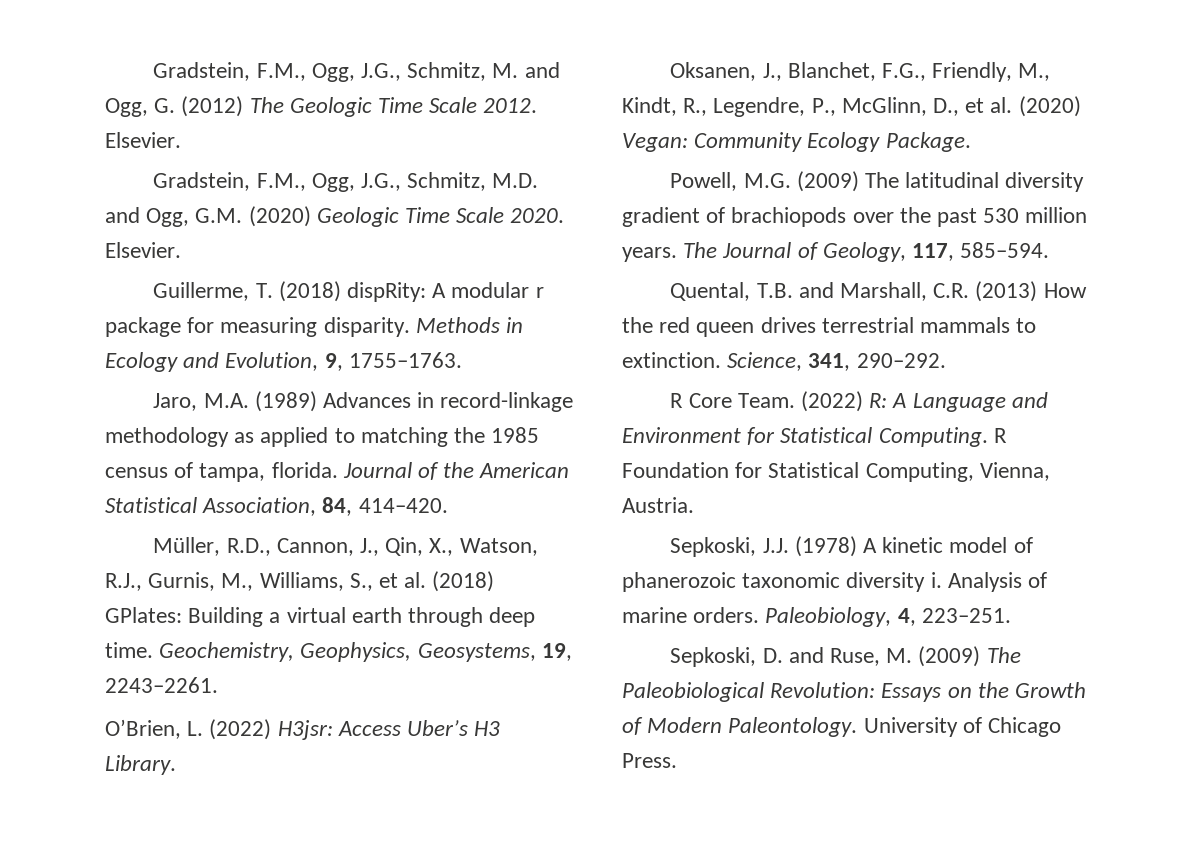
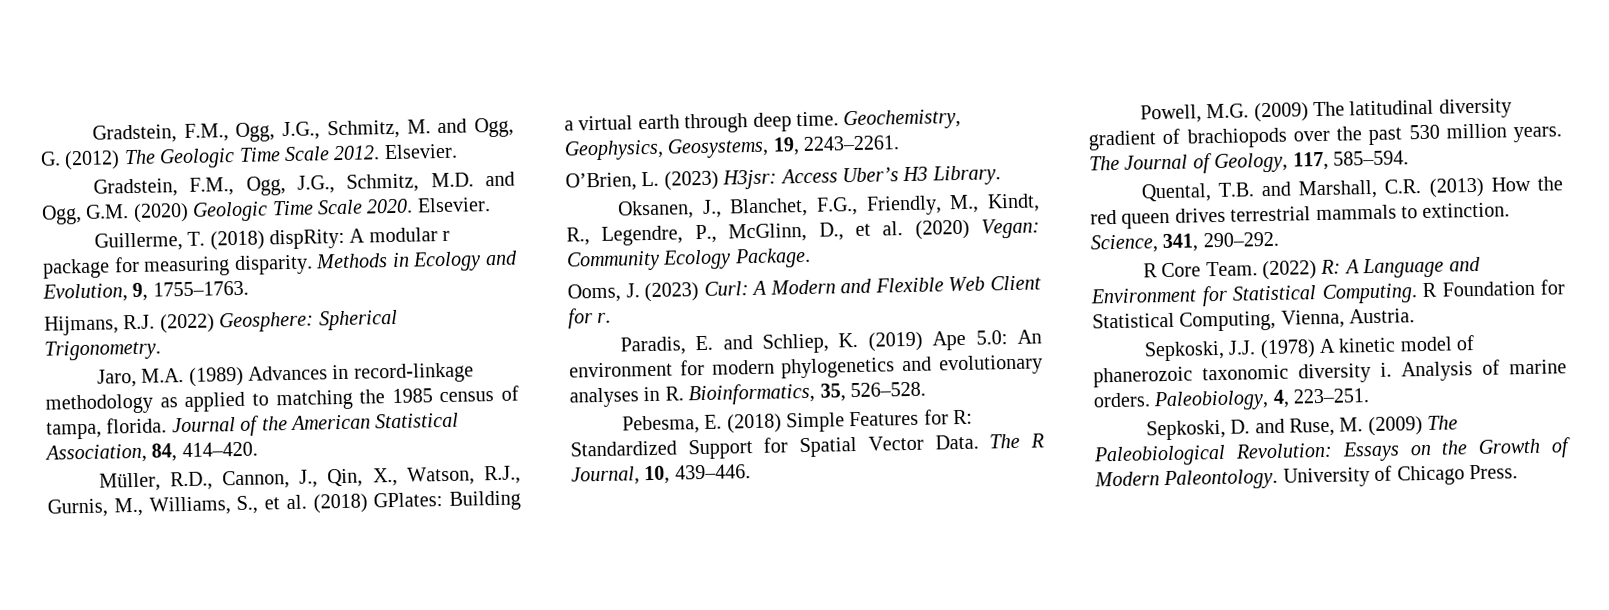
(462, 360) none -> [44,309,398,336] [44,339,161,361] // Hijmans, R.J. (2022) Geosphere: Spherical Trigonometry.
[209,719,272,740] (2022) -> [663,170,719,191] (2023)
(971, 142) none -> [567,275,1041,303] [568,308,612,329] [619,329,1042,356] [569,354,1043,379] [569,381,926,408] [621,409,974,435] [570,433,1044,460] [571,464,751,486] // Ooms, J. (2023) Curl: A Modern and Flexible Web Client for r. // Paradis, E. and Schliep, K. (2019) Ape 5.0: An environment for modern phylogenetics and evolutionary analyses in R. Bioinformatics, 35, 526–528. // Pebesma, E. (2018) Simple Features for R: Standardized Support for Spatial Vector Data. The R Journal, 10, 439–446.

